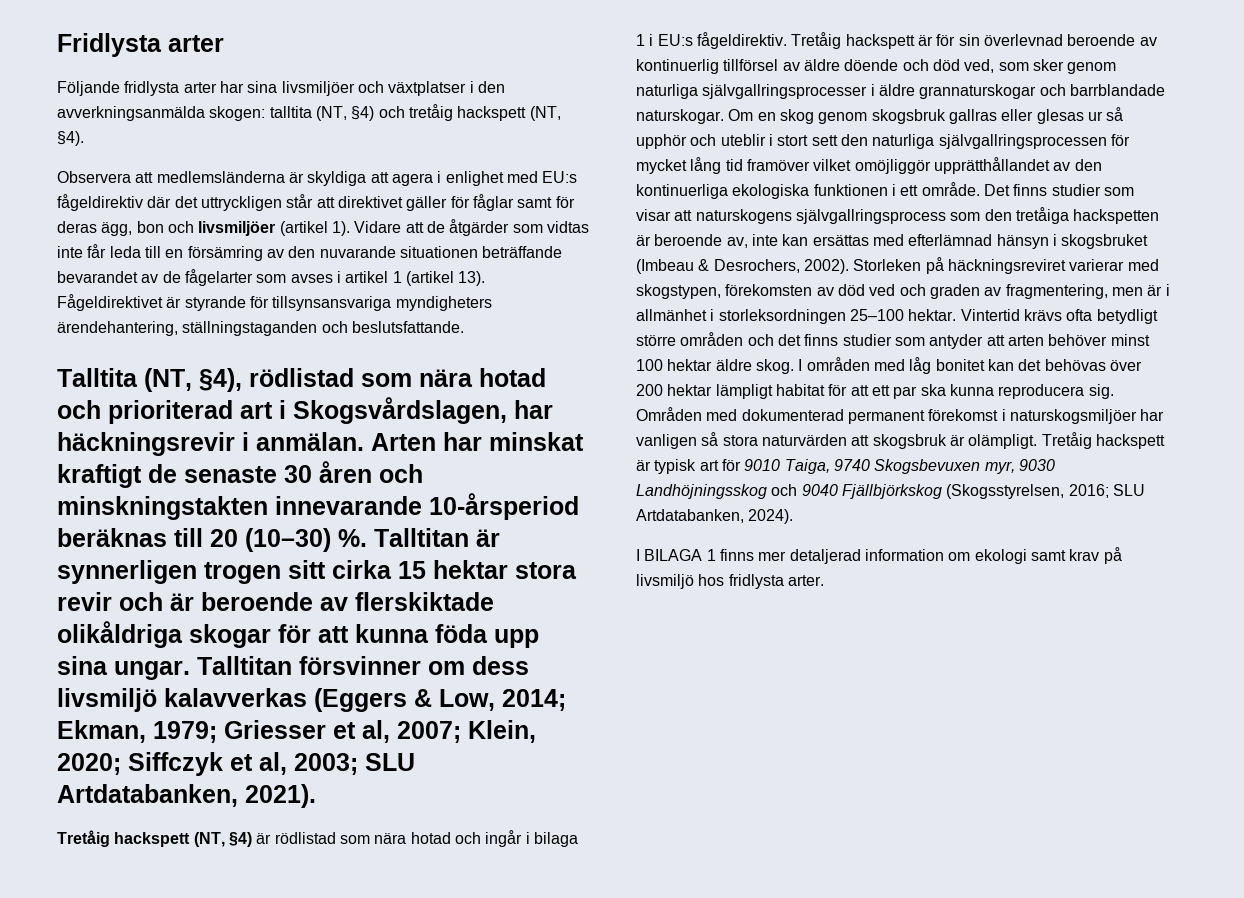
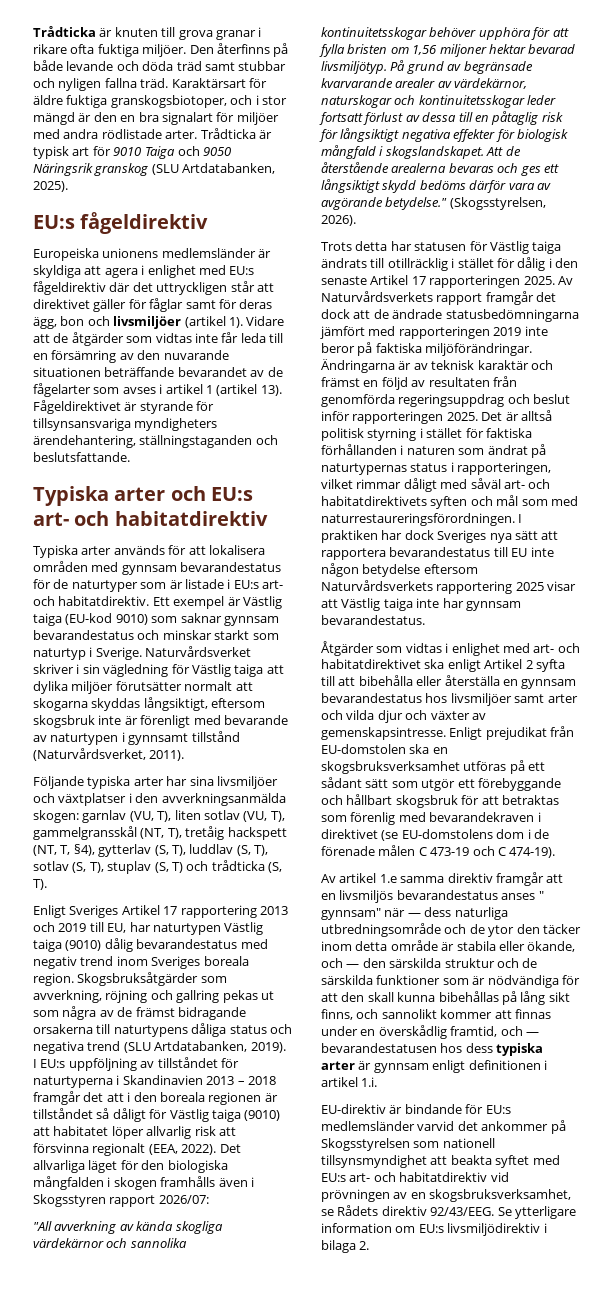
[57,33,224,57] [57,81,505,96] [57,104,561,121] [57,131,84,146] [57,171,285,183] Fridlysta arter // Följande fridlysta arter har sina livsmiljöer och växtplatser i den avverkningsanmälda skogen: talltita (NT, §4) och tretåig hackspett (NT, §4). // Observera att medlemsländerna -> [33,26,262,40] [33,43,289,57] [33,60,287,71] [33,78,267,91] [33,95,287,108] [33,112,279,125] [33,128,272,139] [33,146,232,159] [33,163,276,176] [33,181,68,192] [33,212,209,234] [33,248,256,261] Trådticka är knuten till grova granar i rikare ofta fuktiga miljöer. Den återfinns på både levande och döda träd samt stubbar och nyligen fallna träd. Karaktärsart för äldre fuktiga granskogsbiotoper, och i stor mängd är den en bra signalart för miljöer med andra rödlistade arter. Trådticka är typisk art för 9010 Taiga och 9050 Näringsrik granskog (SLU Artdatabanken, 2025). // EU:s fågeldirektiv // Europeiska unionens medlemsländer
[57,368,546,392] [57,397,553,424] [57,432,584,456] [57,461,423,488] [57,493,579,520] [57,528,500,552] [57,560,577,584] [57,592,494,611] [57,621,539,648] [57,656,529,680] [57,688,566,712] [57,720,536,743] [57,752,415,776] [57,784,316,808] [57,830,578,847] [636,32,1157,49] [636,59,1117,74] [636,84,1165,99] [636,107,1124,124] [636,134,1130,149] [636,157,1102,174] [636,182,1134,199] [636,207,1160,224] [636,234,1149,249] [636,257,1159,274] [636,284,1170,299] [636,309,1158,324] [636,332,1150,349] [636,357,1142,374] [636,384,1114,399] [636,407,1165,424] [636,432,1165,449] [636,459,1055,474] [636,484,1145,499] [636,509,794,524] [636,547,1122,564] [636,574,824,589] Talltita (NT, §4), rödlistad som nära hotad och prioriterad art i Skogsvårdslagen, har häckningsrevir i anmälan. Arten har minskat kraftigt de senaste 30 åren och minskningstakten innevarande 10-årsperiod beräknas till 20 (10–30) %. Talltitan är synnerligen trogen sitt cirka 15 hektar stora revir och är beroende av flerskiktade olikåldriga skogar för att kunna föda upp sina ungar. Talltitan försvinner om dess livsmiljö kalavverkas (Eggers & Low, 2014; Ekman, 1979; Griesser et al, 2007; Klein, 2020; Siffczyk et al, 2003; SLU Artdatabanken, 2021). // Tretåig hackspett (NT, §4) är rödlistad som nära hotad och ingår i bilaga 1 i EU:s fågeldirektiv. Tretåig hackspett är för sin överlevnad beroende av kontinuerlig tillförsel av äldre döende och död ved, som sker genom naturliga självgallringsprocesser i äldre grannaturskogar och barrblandade naturskogar. Om en skog genom skogsbruk gallras eller glesas ur så upphör och uteblir i stort sett den naturliga självgallringsprocessen för mycket lång tid framöver vilket omöjliggör upprätthållandet av den kontinuerliga ekologiska funktionen i ett område. Det finns studier som visar att naturskogens självgallringsprocess som den tretåiga hackspetten är beroende av, inte kan ersättas med efterlämnad hänsyn i skogsbruket (Imbeau & Desrochers, 2002). Storleken på häckningsreviret varierar med skogstypen, förekomsten av död ved och graden av fragmentering, men är i allmänhet i storleksordningen 25–100 hektar. Vintertid krävs ofta betydligt större områden och det finns studier som antyder att arten behöver minst 100 hektar äldre skog. I områden med låg bonitet kan det behövas över 200 hektar lämpligt habitat för att ett par ska kunna reproducera sig. Områden med dokumenterad permanent förekomst i naturskogsmiljöer har vanligen så stora naturvärden att skogsbruk är olämpligt. Tretåig hackspett är typisk art för 9010 Taiga, 9740 Skogsbevuxen myr, 9030 Landhöjningsskog och 9040 Fjällbjörkskog (Skogsstyrelsen, 2016; SLU Artdatabanken, 2024). // I BILAGA 1 finns mer detaljerad information om ekologi samt krav på livsmiljö hos fridlysta arter. -> [33,486,253,506] [33,511,268,526] [33,545,265,558] [33,561,282,575] [33,579,283,592] [33,596,282,609] [33,613,279,626] [33,630,279,640] [33,646,252,660] [33,664,284,677] [33,681,253,694] [33,697,266,711] [33,715,288,728] [33,731,240,745] [33,748,185,761] [33,776,278,789] [33,793,286,806] [33,810,285,823] [33,826,287,840] [33,844,268,857] [33,860,282,874] [33,879,47,890] [33,905,288,918] [33,922,264,935] [33,938,268,952] [33,956,249,969] [33,972,227,986] [33,990,274,1003] [33,1006,246,1020] [33,1023,292,1037] [33,1041,286,1054] [33,1057,239,1071] [33,1075,276,1088] [33,1091,278,1105] [33,1108,281,1122] [33,1126,236,1139] [33,1143,241,1156] [33,1160,228,1173] [33,1176,254,1190] [33,1194,209,1207] [33,1221,223,1234] [33,1238,187,1248] [321,27,569,40] [319,44,576,57] [321,60,533,74] [321,78,528,89] [321,95,557,108] [319,111,563,125] [319,128,568,142] [321,145,521,159] [321,162,559,176] [321,179,551,193] [321,197,546,210] [321,215,356,226] [321,241,562,254] [321,257,578,271] [321,275,573,288] [321,291,557,305] [321,309,579,322] [320,326,548,339] [321,342,533,356] [321,359,553,373] [321,376,517,390] [321,394,571,407] [321,410,552,424] [321,428,532,441] [321,444,546,458] [321,462,552,475] [321,478,551,492] [321,495,578,509] [321,513,523,526] [321,530,559,543] [321,547,554,560] [321,563,478,577] [321,580,577,594] [321,598,521,611] [321,615,425,625] [321,641,580,656] [321,659,565,672] [321,675,577,689] [321,693,578,706] [321,710,486,723] [321,726,575,740] [321,744,448,754] [321,760,546,774] [321,777,561,791] [321,794,559,808] [321,812,541,825] [321,829,549,841] [321,845,556,858] [321,872,564,886] [321,890,544,903] [321,907,508,920] [321,923,581,937] [321,940,576,952] [321,958,538,968] [321,975,580,988] [321,991,570,1005] [321,1009,551,1020] [321,1025,539,1039] [321,1043,544,1056] [321,1060,547,1073] [321,1077,378,1087] [321,1104,511,1114] [321,1120,566,1134] [321,1138,495,1151] [321,1155,560,1168] [321,1172,509,1182] [321,1189,572,1202] [321,1205,576,1219] [321,1223,547,1236] [321,1240,370,1253] Typiska arter och EU:s art- och habitatdirektiv // Typiska arter används för att lokalisera områden med gynnsam bevarandestatus för de naturtyper som är listade i EU:s art- och habitatdirektiv. Ett exempel är Västlig taiga (EU-kod 9010) som saknar gynnsam bevarandestatus och minskar starkt som naturtyp i Sverige. Naturvårdsverket skriver i sin vägledning för Västlig taiga att dylika miljöer förutsätter normalt att skogarna skyddas långsiktigt, eftersom skogsbruk inte är förenligt med bevarande av naturtypen i gynnsamt tillstånd (Naturvårdsverket, 2011). // Följande typiska arter har sina livsmiljöer och växtplatser i den avverkningsanmälda skogen: garnlav (VU, T), liten sotlav (VU, T), gammelgransskål (NT, T), tretåig hackspett (NT, T, §4), gytterlav (S, T), luddlav (S, T), sotlav (S, T), stuplav (S, T) och trådticka (S, T). // Enligt Sveriges Artikel 17 rapportering 2013 och 2019 till EU, har naturtypen Västlig taiga (9010) dålig bevarandestatus med negativ trend inom Sveriges boreala region. Skogsbruksåtgärder som avverkning, röjning och gallring pekas ut som några av de främst bidragande orsakerna till naturtypens dåliga status och negativa trend (SLU Artdatabanken, 2019). I EU:s uppföljning av tillståndet för naturtyperna i Skandinavien 2013 – 2018 framgår det att i den boreala regionen är tillståndet så dåligt för Västlig taiga (9010) att habitatet löper allvarlig risk att försvinna regionalt (EEA, 2022). Det allvarliga läget för den biologiska mångfalden i skogen framhålls även i Skogsstyren rapport 2026/07: // "All avverkning av kända skogliga värdekärnor och sannolika kontinuitetsskogar behöver upphöra för att fylla bristen om 1,56 miljoner hektar bevarad livsmiljötyp. På grund av begränsade kvarvarande arealer av värdekärnor, naturskogar och kontinuitetsskogar leder fortsatt förlust av dessa till en påtaglig risk för långsiktigt negativa effekter för biologisk mångfald i skogslandskapet. Att de återstående arealerna bevaras och ges ett långsiktigt skydd bedöms därför vara av avgörande betydelse." (Skogsstyrelsen, 2026). // Trots detta har statusen för Västlig taiga ändrats till otillräcklig i stället för dålig i den senaste Artikel 17 rapporteringen 2025. Av Naturvårdsverkets rapport framgår det dock att de ändrade statusbedömningarna jämfört med rapporteringen 2019 inte beror på faktiska miljöförändringar. Ändringarna är av teknisk karaktär och främst en följd av resultaten från genomförda regeringsuppdrag och beslut inför rapporteringen 2025. Det är alltså politisk styrning i stället för faktiska förhållanden i naturen som ändrat på naturtypernas status i rapporteringen, vilket rimmar dåligt med såväl art- och habitatdirektivets syften och mål som med naturrestaureringsförordningen. I praktiken har dock Sveriges nya sätt att rapportera bevarandestatus till EU inte någon betydelse eftersom Naturvårdsverkets rapportering 2025 visar att Västlig taiga inte har gynnsam bevarandestatus. // Åtgärder som vidtas i enlighet med art- och habitatdirektivet ska enligt Artikel 2 syfta till att bibehålla eller återställa en gynnsam bevarandestatus hos livsmiljöer samt arter och vilda djur och växter av gemenskapsintresse. Enligt prejudikat från EU-domstolen ska en skogsbruksverksamhet utföras på ett sådant sätt som utgör ett förebyggande och hållbart skogsbruk för att betraktas som förenlig med bevarandekraven i direktivet (se EU-domstolens dom i de förenade målen C 473-19 och C 474-19). // Av artikel 1.e samma direktiv framgår att en livsmiljös bevarandestatus anses " gynnsam" när — dess naturliga utbredningsområde och de ytor den täcker inom detta område är stabila eller ökande, och — den särskilda struktur och de särskilda funktioner som är nödvändiga för att den skall kunna bibehållas på lång sikt finns, och sannolikt kommer att finnas under en överskådlig framtid, och — bevarandestatusen hos dess typiska arter är gynnsam enligt definitionen i artikel 1.i. // EU-direktiv är bindande för EU:s medlemsländer varvid det ankommer på Skogsstyrelsen som nationell tillsynsmyndighet att beakta syftet med EU:s art- och habitatdirektiv vid prövningen av en skogsbruksverksamhet, se Rådets direktiv 92/43/EEG. Se ytterligare information om EU:s livsmiljödirektiv i bilaga 2.

